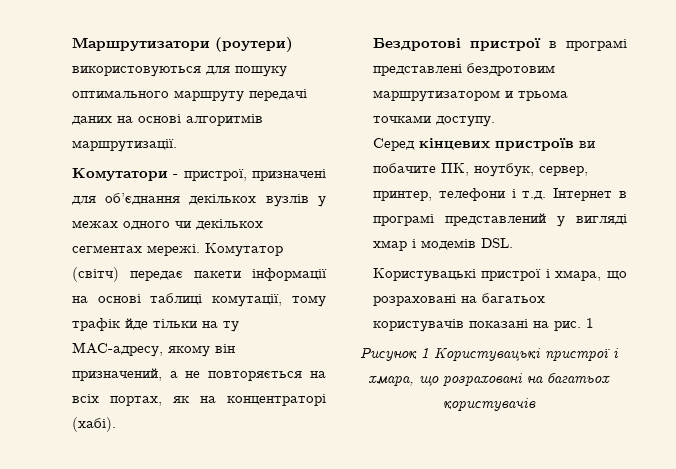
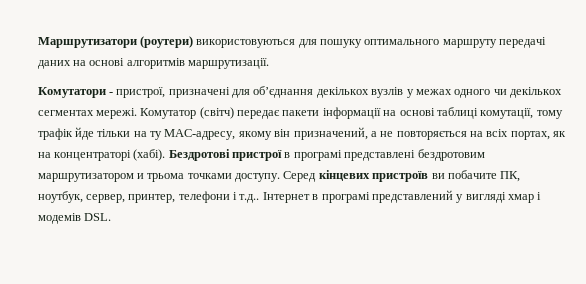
(116, 424) // -> (166, 155) none
(495, 121) // -> (281, 177) none
[522,191,547,200] т.д. -> [239,194,260,203] т.д..
[372,268,627,282] [372,293,545,306] [372,318,594,332] [359,347,618,362] [368,372,610,387] [442,398,536,412] // Користувацькі пристрої і хмара, що розраховані на багатьох користувачів показані на рис. 1 // Рисунок 1 Користувацькі пристрої і хмара, що розраховані на багатьох користувачів -> (111, 217) none

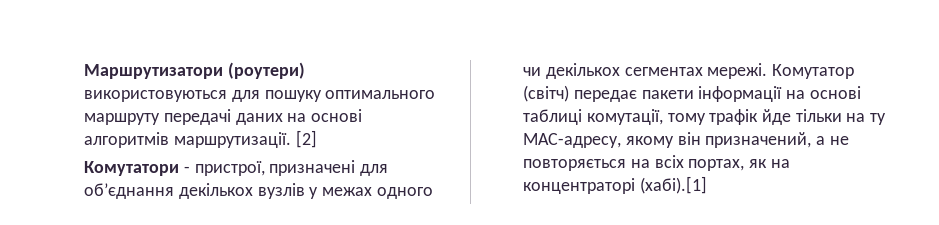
(270, 63) none -> [295,130,317,148] [2]
[133,149,485,161] [37,170,521,182] [37,190,542,203] [37,213,111,224] (хабі). Бездротові пристрої в програмі представлені бездротовим маршрутизатором и трьома точками доступу. Серед кінцевих пристроїв ви побачите ПК, ноутбук, сервер, принтер, телефони і т.д.. Інтернет в програмі представлений у вигляді хмар і модемів DSL. -> [639,176,707,194] (хабі).[1]

